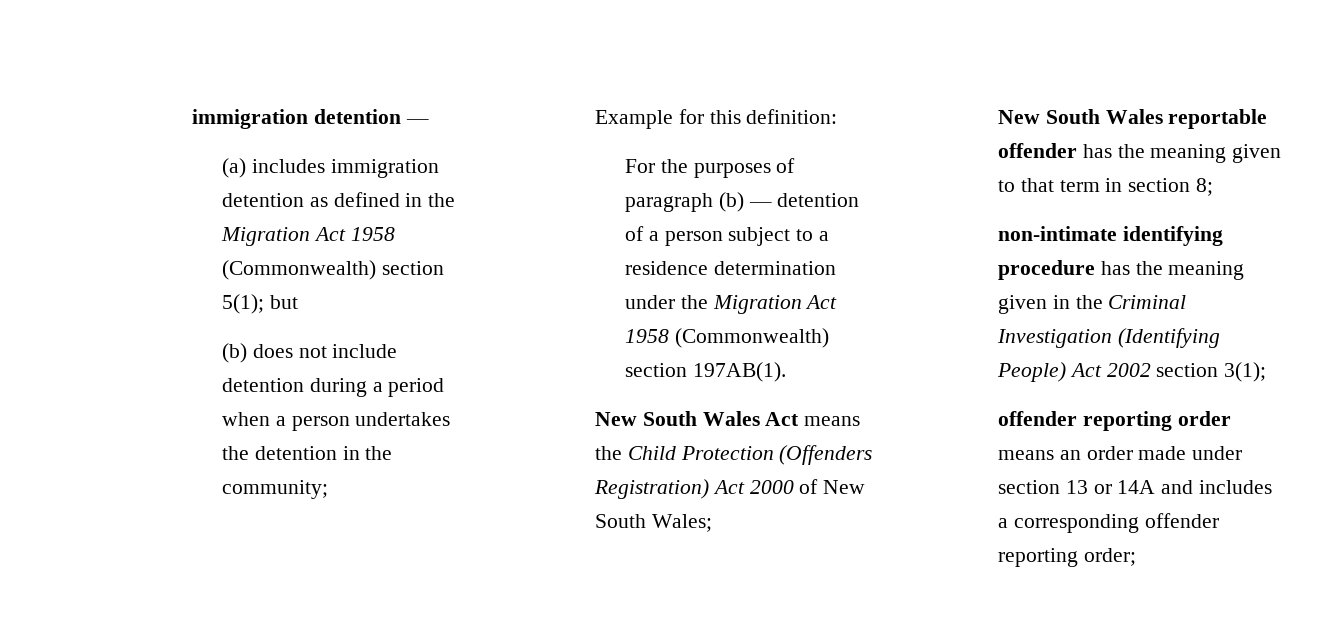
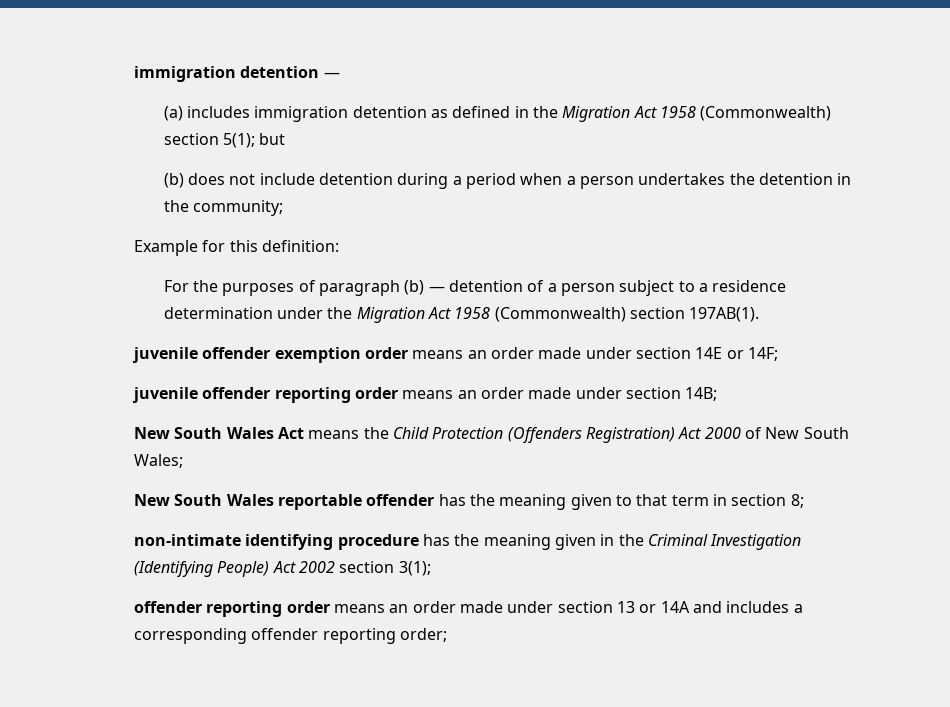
(786, 372) none -> [132,347,778,363] [132,387,718,403] // juvenile offender exemption order means an order made under section 14E or 14F; // juvenile offender reporting order means an order made under section 14B;

